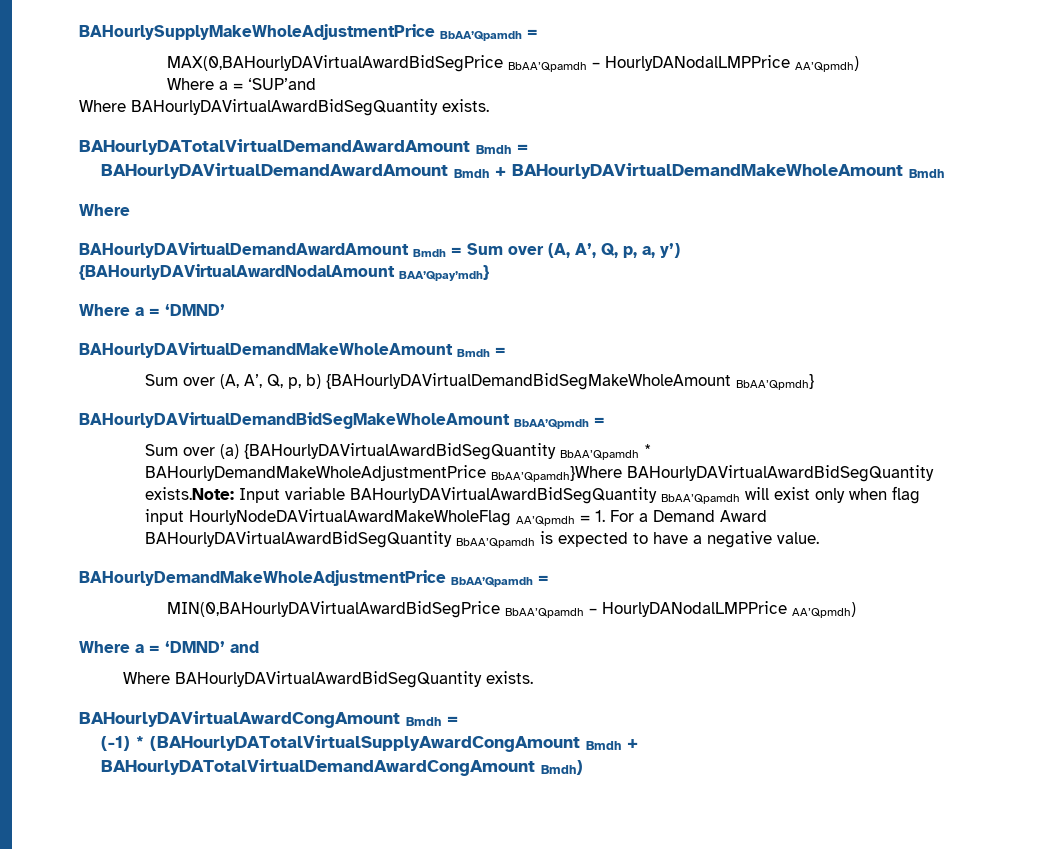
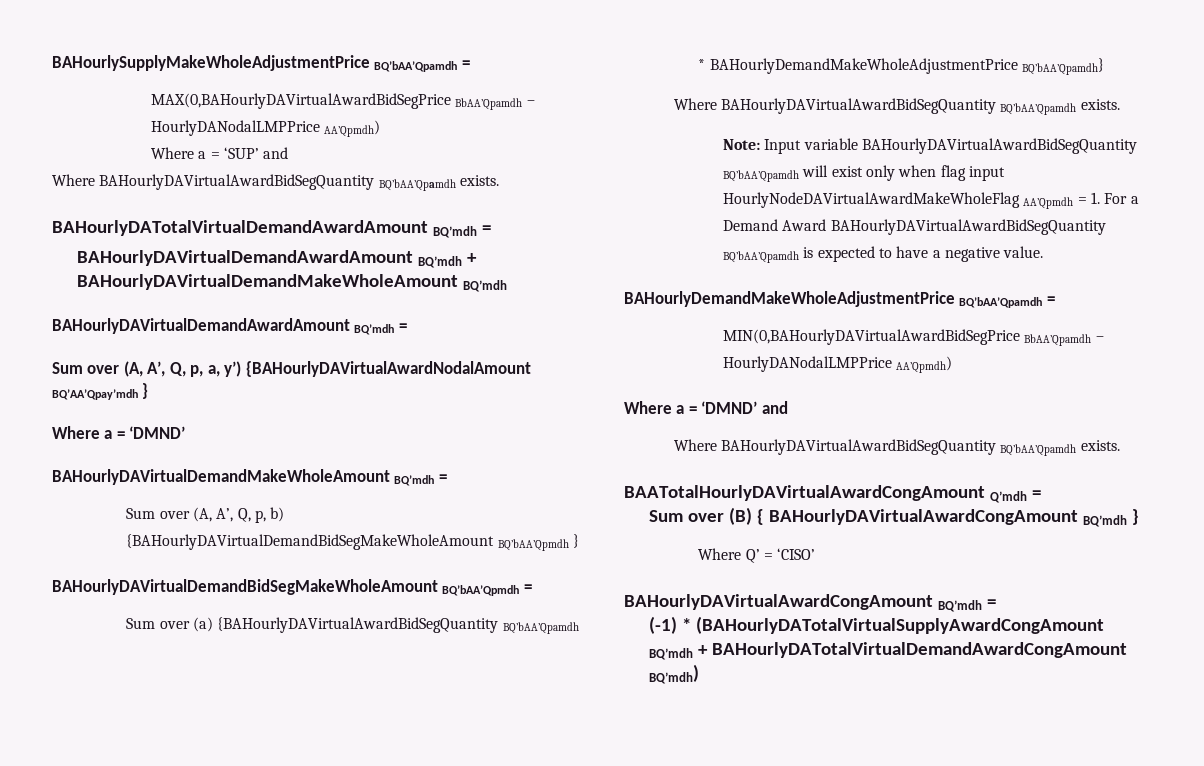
[440,31,522,41] BbAA’Qpamdh -> [374,61,458,72] BQ’bAA’Qpamdh
[247,78,316,90] [79,99,438,116] ‘SUP’and // Where BAHourlyDAVirtualAwardBidSegQuantity -> [224,147,289,159] [52,174,456,191] ‘SUP’ and // Where BAHourlyDAVirtualAwardBidSegQuantity BQ’bAA’Qpamdh
[476,145,511,154] Bmdh -> [432,226,477,238] BQ’mdh
[453,169,489,178] Bmdh -> [417,256,462,268] BQ’mdh
[908,169,944,178] [79,204,130,216] [79,242,462,258] Bmdh // Where // BAHourlyDAVirtualDemandAwardAmount Bmdh = -> [462,280,507,292] [52,318,407,335] BQ’mdh // BAHourlyDAVirtualDemandAwardAmount BQ’mdh = //
[399,265,489,281] BAA’Qpay’mdh} -> [52,383,149,400] BQ’AA’Qpay’mdh }
[457,349,490,357] Bmdh -> [394,475,435,486] BQ’mdh
[735,374,814,390] BbAA’Qpmdh} -> [497,534,579,551] BQ’bAA’Qpmdh }
[514,419,589,429] BbAA’Qpmdh -> [442,585,520,596] BQ’bAA’Qpmdh
[559,450,639,460] BbAA’Qpamdh -> [502,622,579,634] BQ’bAA’Qpamdh
[490,465,934,482] [144,487,234,500] BbAA’Qpamdh}Where BAHourlyDAVirtualAwardBidSegQuantity exists.Note: -> [1021,58,1104,75] [673,98,1120,115] [723,139,761,150] BQ’bAA’Qpamdh} // Where BAHourlyDAVirtualAwardBidSegQuantity BQ’bAA’Qpamdh exists. // Note:
[660,494,740,504] BbAA’Qpamdh -> [723,170,800,182] BQ’bAA’Qpamdh
[455,538,535,548] BbAA’Qpamdh -> [723,251,800,263] BQ’bAA’Qpamdh
[451,577,533,587] BbAA’Qpamdh -> [959,297,1043,308] BQ’bAA’Qpamdh
[485,671,533,684] [79,711,441,728] exists. // BAHourlyDAVirtualAwardCongAmount Bmdh -> [1000,440,1120,456] [624,485,1041,503] [648,507,1139,527] [698,548,816,563] [624,594,982,612] BQ’bAA’Qpamdh exists. // BAATotalHourlyDAVirtualAwardCongAmount Q’mdh = // Sum over (B) { BAHourlyDAVirtualAwardCongAmount BQ’mdh } // Where Q’ = ‘CISO’ // BAHourlyDAVirtualAwardCongAmount BQ’mdh
[585,741,621,750] Bmdh -> [648,648,693,660] BQ’mdh
[540,760,583,775] Bmdh) -> [648,664,699,684] BQ’mdh)

